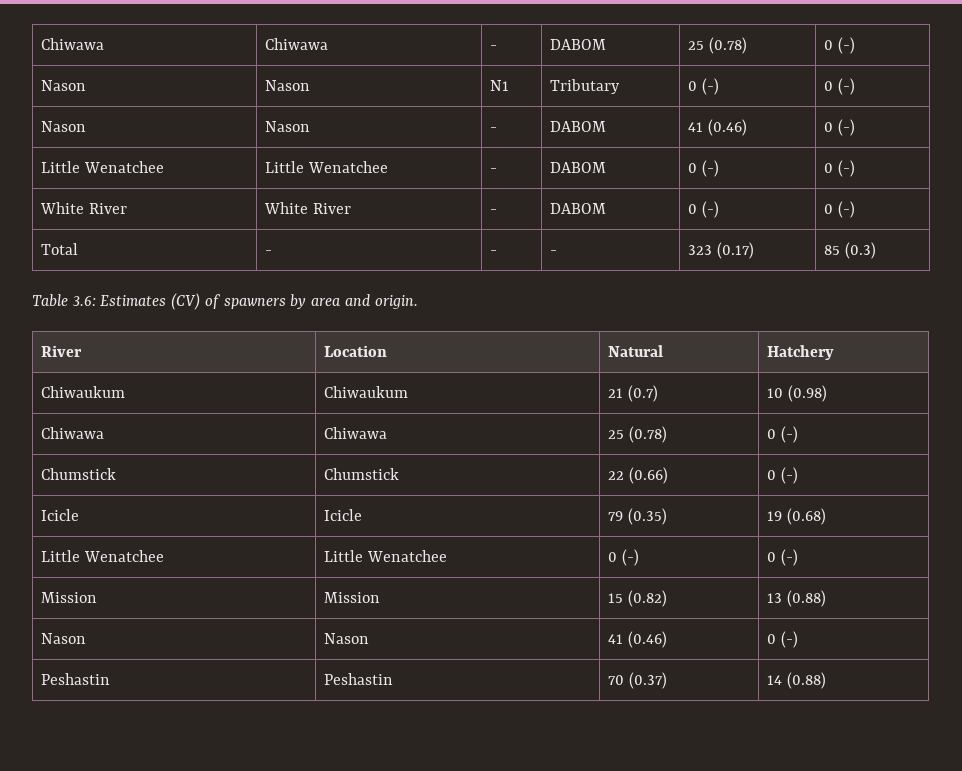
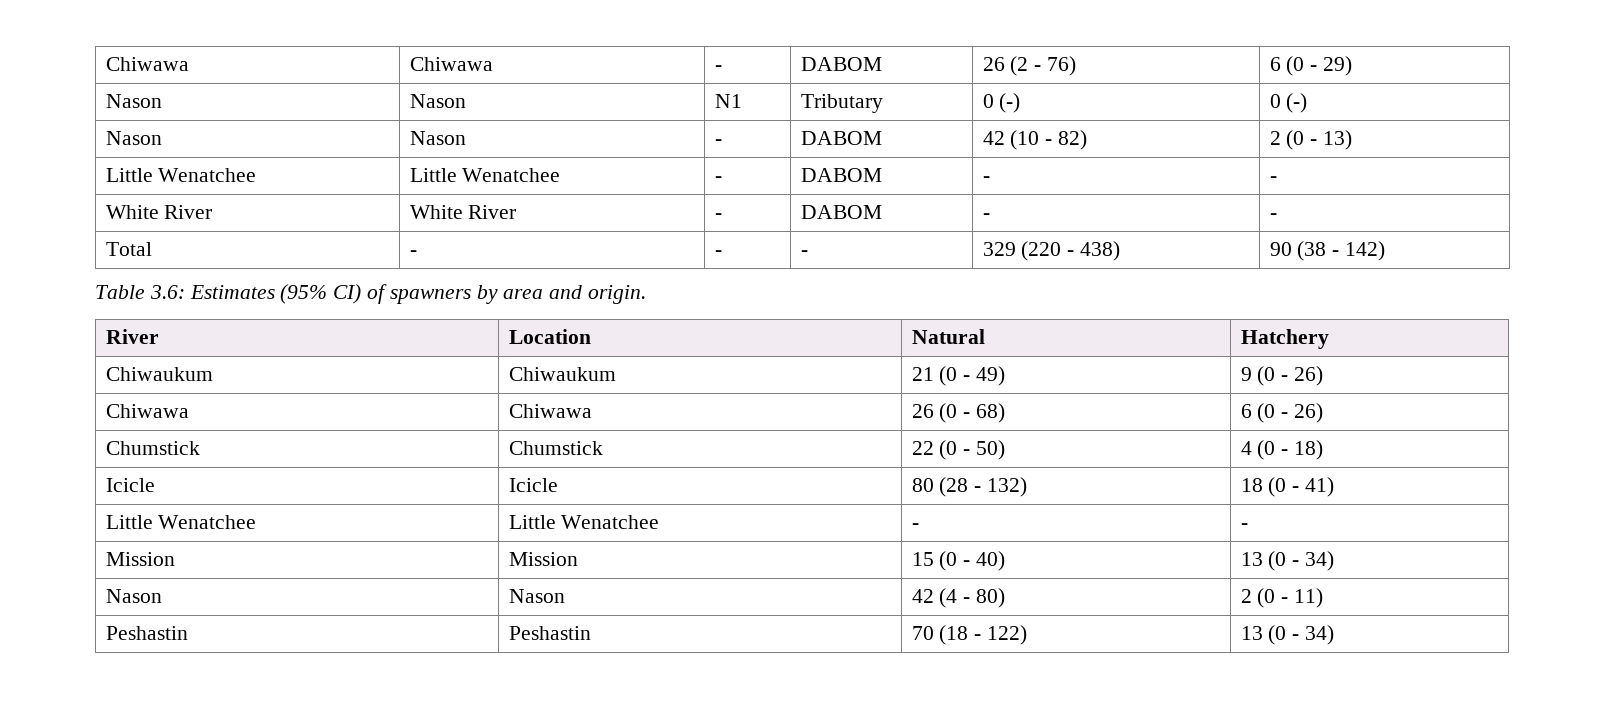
[688,37,747,54] [824,37,855,54] 25 (0.78) | 0 (-) -> [982,56,1076,76] [1269,56,1352,76] 26 (2 - 76) | 6 (0 - 29)
[688,119,747,136] [824,119,855,136] 41 (0.46) | 0 (-) -> [982,130,1087,150] [1269,130,1352,150] 42 (10 - 82) | 2 (0 - 13)
[688,160,719,177] [824,160,855,177] 0 (-) | 0 (-) -> [982,176,990,182] [1269,176,1277,182] - | -
[688,201,719,218] [824,201,855,218] 0 (-) | 0 (-) -> [982,213,990,219] [1269,213,1277,219] - | -
[688,242,754,259] [824,242,876,259] 323 (0.17) | 85 (0.3) -> [982,241,1120,261] [1269,241,1385,261] 329 (220 - 438) | 90 (38 - 142)
[171,293,201,310] (CV) -> [280,284,362,304] (95% CI)
[627,385,658,402] [767,385,827,402] [41,427,105,439] [324,427,388,439] [608,426,667,443] [767,426,798,443] [41,468,117,480] [324,468,400,480] [608,467,668,484] [767,467,798,484] [41,509,80,521] [324,509,363,521] [608,508,667,525] [767,508,826,525] [41,550,164,562] [324,550,447,562] [608,549,639,566] [767,549,798,566] (0.7) | 10 (0.98) // Chiwawa | Chiwawa | 25 (0.78) | 0 (-) // Chumstick | Chumstick | 22 (0.66) | 0 (-) // Icicle | Icicle | 79 (0.35) | 19 (0.68) // Little Wenatchee | Little Wenatchee | 0 (-) | 0 (-) -> [939,366,1005,386] [1240,366,1323,386] [105,404,189,418] [508,404,592,418] [911,403,1005,423] [1240,403,1323,423] [105,441,200,455] [508,441,603,455] [911,440,1005,460] [1240,440,1323,460] [105,478,155,492] [508,478,558,492] [911,477,1027,497] [1240,477,1334,497] [105,515,257,529] [508,515,660,529] [911,523,919,529] [1240,523,1248,529] (0 - 49) | 9 (0 - 26) // Chiwawa | Chiwawa | 26 (0 - 68) | 6 (0 - 26) // Chumstick | Chumstick | 22 (0 - 50) | 4 (0 - 18) // Icicle | Icicle | 80 (28 - 132) | 18 (0 - 41) // Little Wenatchee | Little Wenatchee | - | -
[627,590,667,607] [767,590,826,607] [41,633,87,644] [324,633,370,644] [608,631,667,648] [767,631,798,648] [41,673,111,685] [324,673,394,685] [608,672,667,689] [767,672,826,689] (0.82) | 13 (0.88) // Nason | Nason | 41 (0.46) | 0 (-) // Peshastin | Peshastin | 70 (0.37) | 14 (0.88) -> [939,551,1005,571] [1240,551,1334,571] [105,589,162,603] [508,589,565,603] [911,588,1005,608] [1240,588,1323,608] [105,626,188,640] [508,626,591,640] [911,625,1027,645] [1240,625,1334,645] (0 - 40) | 13 (0 - 34) // Nason | Nason | 42 (4 - 80) | 2 (0 - 11) // Peshastin | Peshastin | 70 (18 - 122) | 13 (0 - 34)

